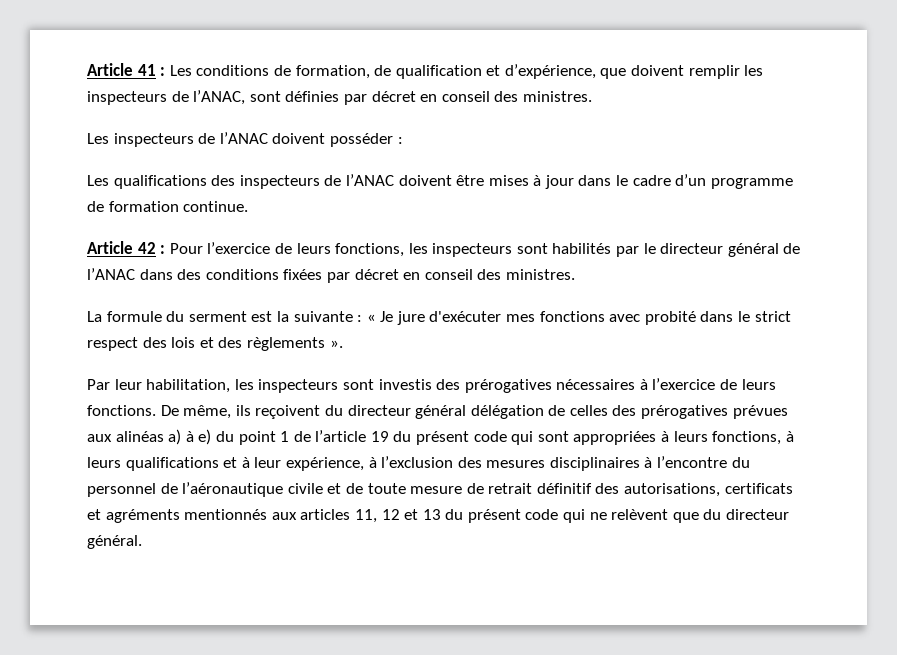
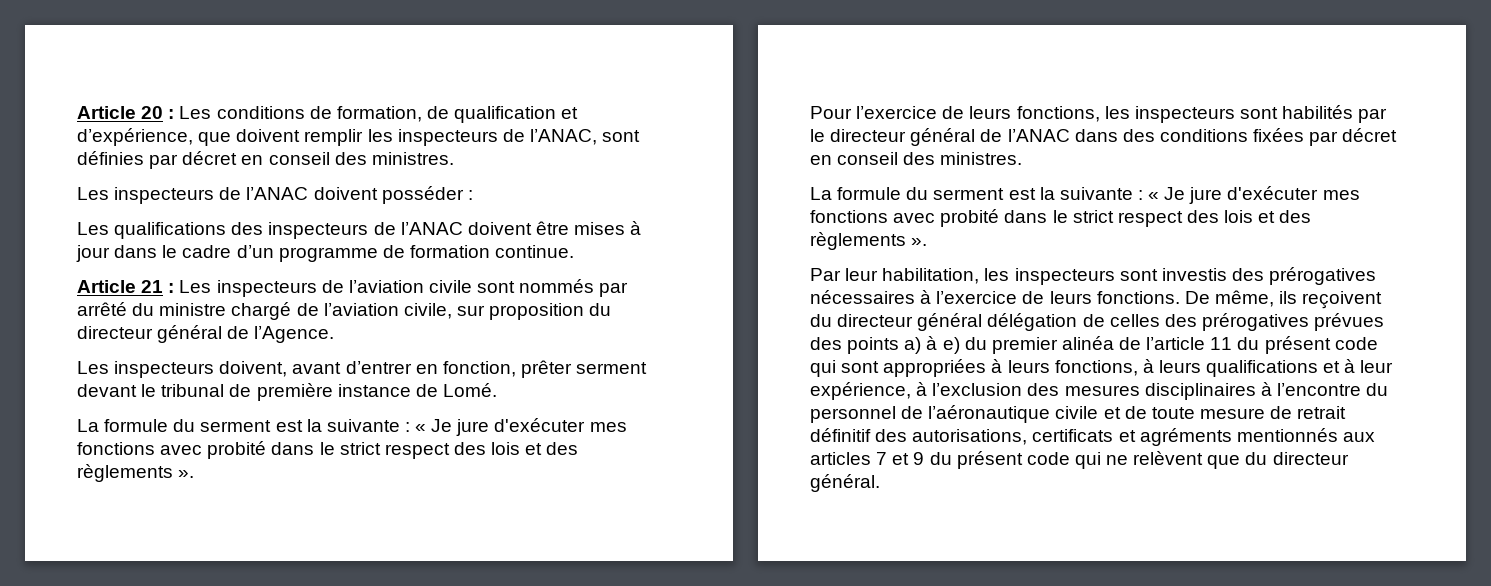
[87,63,156,76] Article 41 -> [77,106,164,119] Article 20
[137,242,166,254] 42 : -> [141,279,629,297] [77,302,612,320] [77,325,335,343] [77,360,648,378] [77,383,497,401] [77,418,627,436] [77,441,579,459] [77,464,195,482] 21 : Les inspecteurs de l’aviation civile sont nommés par arrêté du ministre chargé de l’aviation civile, sur proposition du directeur général de l’Agence. // Les inspecteurs doivent, avant d’entrer en fonction, prêter serment devant le tribunal de première instance de Lomé. // La formule du serment est la suivante : « Je jure d'exécuter mes fonctions avec probité dans le strict respect des lois et des règlements ». //
[87,431,164,442] aux alinéas -> [810,337,900,354] des points
[238,431,290,445] point 1 -> [991,336,1114,354] premier alinéa
[370,431,389,442] 19 -> [1210,337,1233,350] 11
[354,509,441,523] 11, 12 et 13 -> [876,452,925,465] 7 et 9

